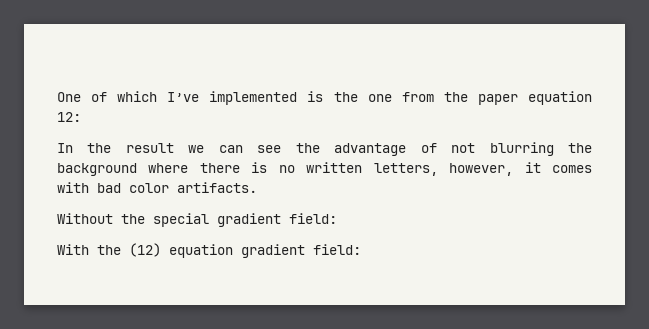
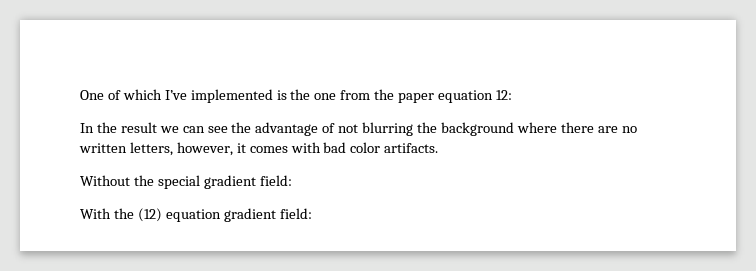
[251,162,268,173] is -> [597,126,618,133] are

